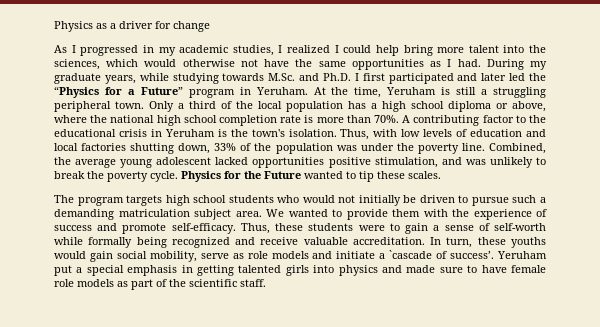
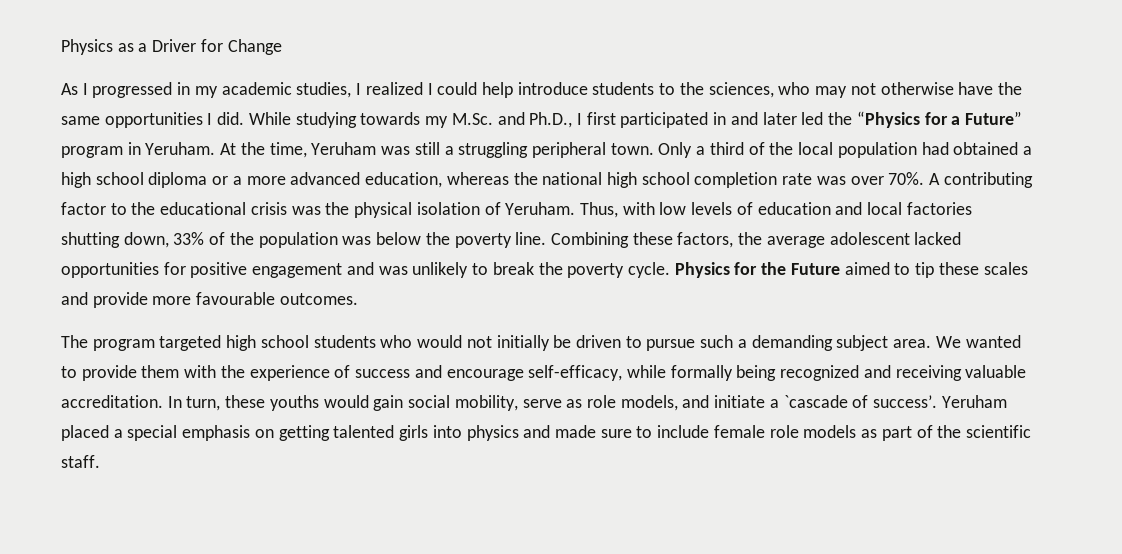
[119,21,210,32] driver for change -> [152,39,282,55] Driver for Change
[403,45,546,56] [54,59,547,70] [54,73,169,84] bring more talent into the sciences, which would otherwise not have the same opportunities as I had. During my graduate years, while -> [517,82,1022,98] [61,112,291,128] introduce students to the sciences, who may not otherwise have the same opportunities I did. While
(265, 77) none -> [425,116,449,128] my
[323,73,351,81] Ph.D. -> [529,112,573,128] Ph.D.,
(454, 78) none -> [713,112,727,125] in
[441,87,451,95] is -> [381,146,411,155] was
[348,101,366,109] has -> [921,142,1019,155] had obtained
[512,101,546,112] [54,115,87,123] above, where -> [232,172,509,188] a more advanced education, whereas
[304,115,371,123] is more than -> [816,176,884,185] was over
[150,129,337,137] in Yeruham is the town's isolation. -> [291,202,576,218] was the physical isolation of Yeruham.
[360,143,394,151] under -> [376,232,422,245] below
[489,143,546,154] Combined, -> [550,232,734,248] Combining these factors,
[120,159,153,168] young -> (825, 242) none
[328,157,438,168] positive stimulation, -> [163,262,343,278] for positive engagement
[304,171,343,179] wanted -> [844,262,890,275] aimed
[408,171,441,179] scales. -> [983,262,1028,275] [61,292,358,308] scales and provide more favourable outcomes.
[126,195,163,206] targets -> [159,335,222,351] targeted
[118,209,190,217] matriculation -> (833, 343) none
[122,223,546,234] promote self-efficacy. Thus, these students were to gain a sense of self-worth -> [446,365,623,381] encourage self-efficacy,
[260,237,299,245] receive -> [895,365,962,381] receiving
[271,251,309,259] models -> [620,395,678,411] models,
[54,265,72,276] put -> [61,425,109,441] placed
[181,265,193,273] in -> [254,429,274,438] on
[481,265,507,273] have -> [657,425,710,438] include

